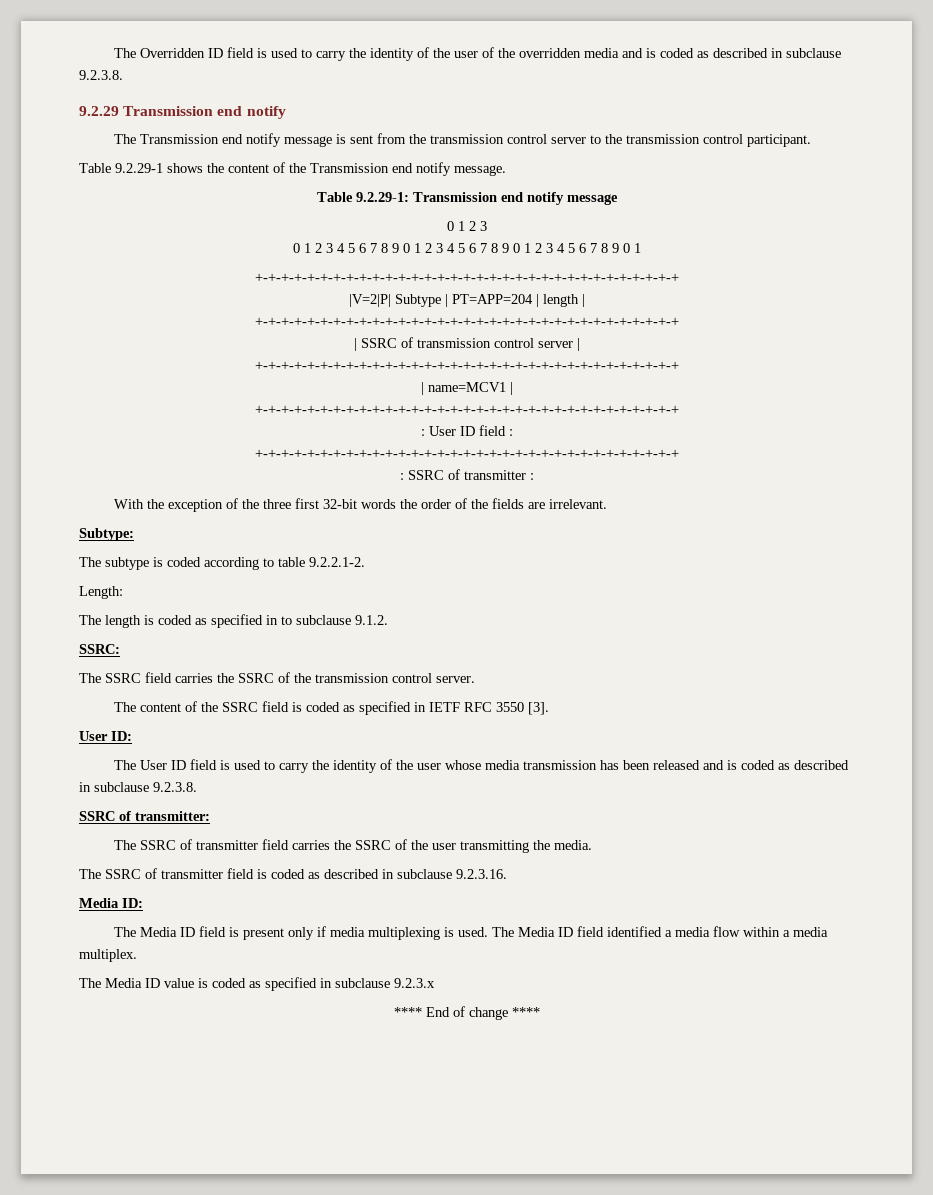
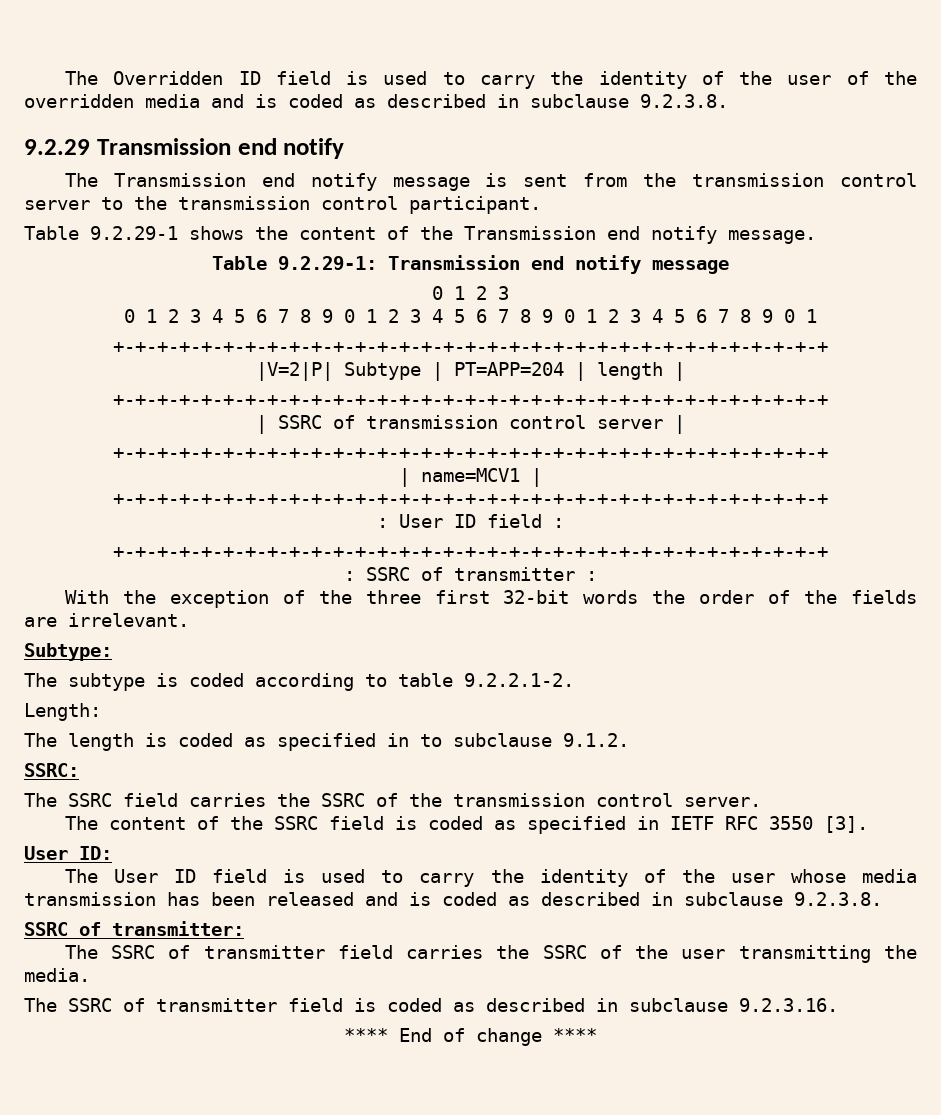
[79,898,143,908] [114,926,829,940] [79,949,137,962] [79,977,435,991] // Media ID: // The Media ID field is present only if media multiplexing is used. The Media ID field identified a media flow within a media multiplex. // The Media ID value is coded as specified in subclause 9.2.3.x -> (838, 1005) none

